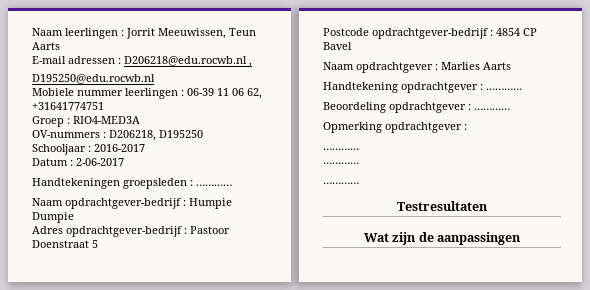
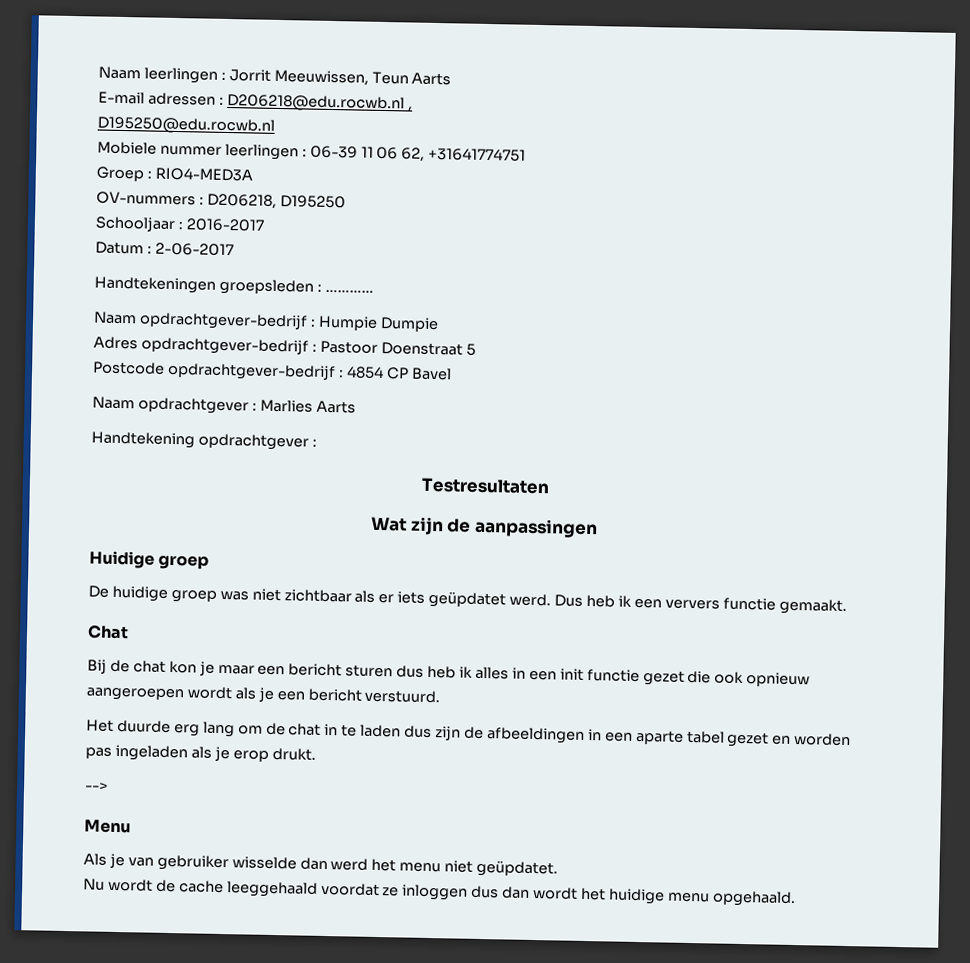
[486,88,522,90] [323,102,510,113] [323,122,467,133] [323,148,359,150] [323,162,359,164] [323,182,359,184] ………… // Beoordeling opdrachtgever : ………… // Opmerking opdrachtgever : // ………… // ………… // ………… -> (317, 442) none
(522, 238) none -> [89,550,210,570] [88,585,847,615] [87,624,129,640] [87,659,811,688] [86,686,441,704] [86,719,852,748] [85,744,316,762] [84,782,109,791] [84,819,131,834] [83,853,559,878] [83,878,796,908] // Huidige groep // De huidige groep was niet zichtbaar als er iets geüpdatet werd. Dus heb ik een ververs functie gemaakt. // Chat // Bij de chat kon je maar een bericht sturen dus heb ik alles in een init functie gezet die ook opnieuw aangeroepen wordt als je een bericht verstuurd. // Het duurde erg lang om de chat in te laden dus zijn de afbeeldingen in een aparte tabel gezet en worden pas ingeladen als je erop drukt. // --> // Menu // Als je van gebruiker wisselde dan werd het menu niet geüpdatet. // Nu wordt de cache leeggehaald voordat ze inloggen dus dan wordt het huidige menu opgehaald.

